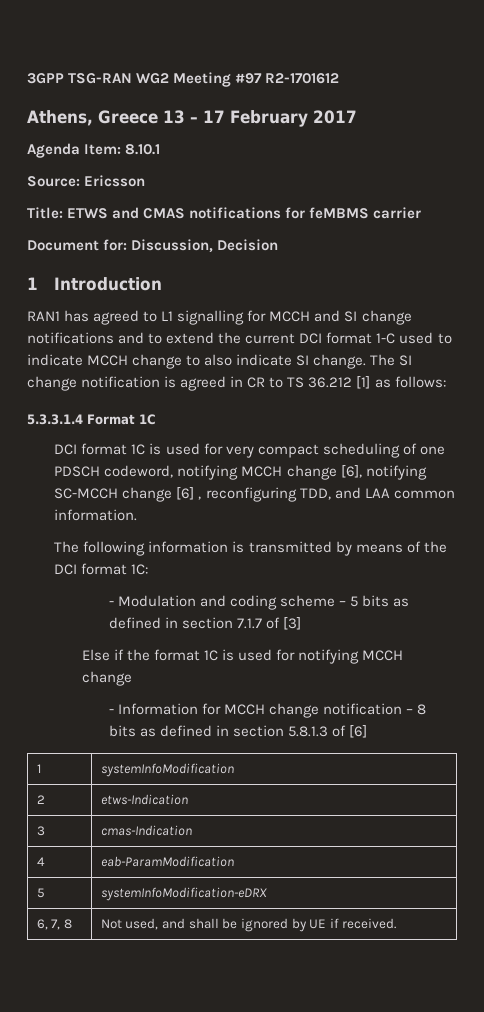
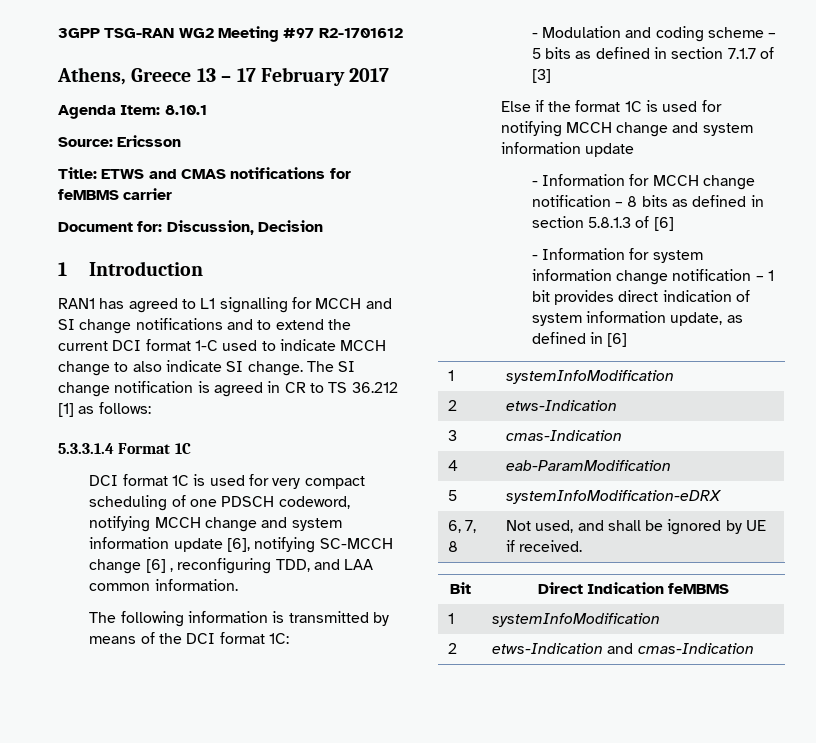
(337, 472) none -> [261,517,342,531] [89,537,223,552] and system information update
(132, 678) none -> [672,122,753,136] [500,142,634,157] and system information update
(368, 731) none -> [531,248,703,263] [531,269,775,285] [531,290,751,305] [531,311,743,326] [531,332,628,347] // - Information for system information change notification – 1 bit provides direct indication of system information update, as defined in [6]
(397, 923) none -> [450,582,471,594] [537,582,730,594] [447,613,454,624] [491,613,660,627] [447,643,457,654] [491,643,754,654] // Bit | Direct Indication feMBMS // 1 | systemInfoModification // 2 | etws-Indication and cmas-Indication

